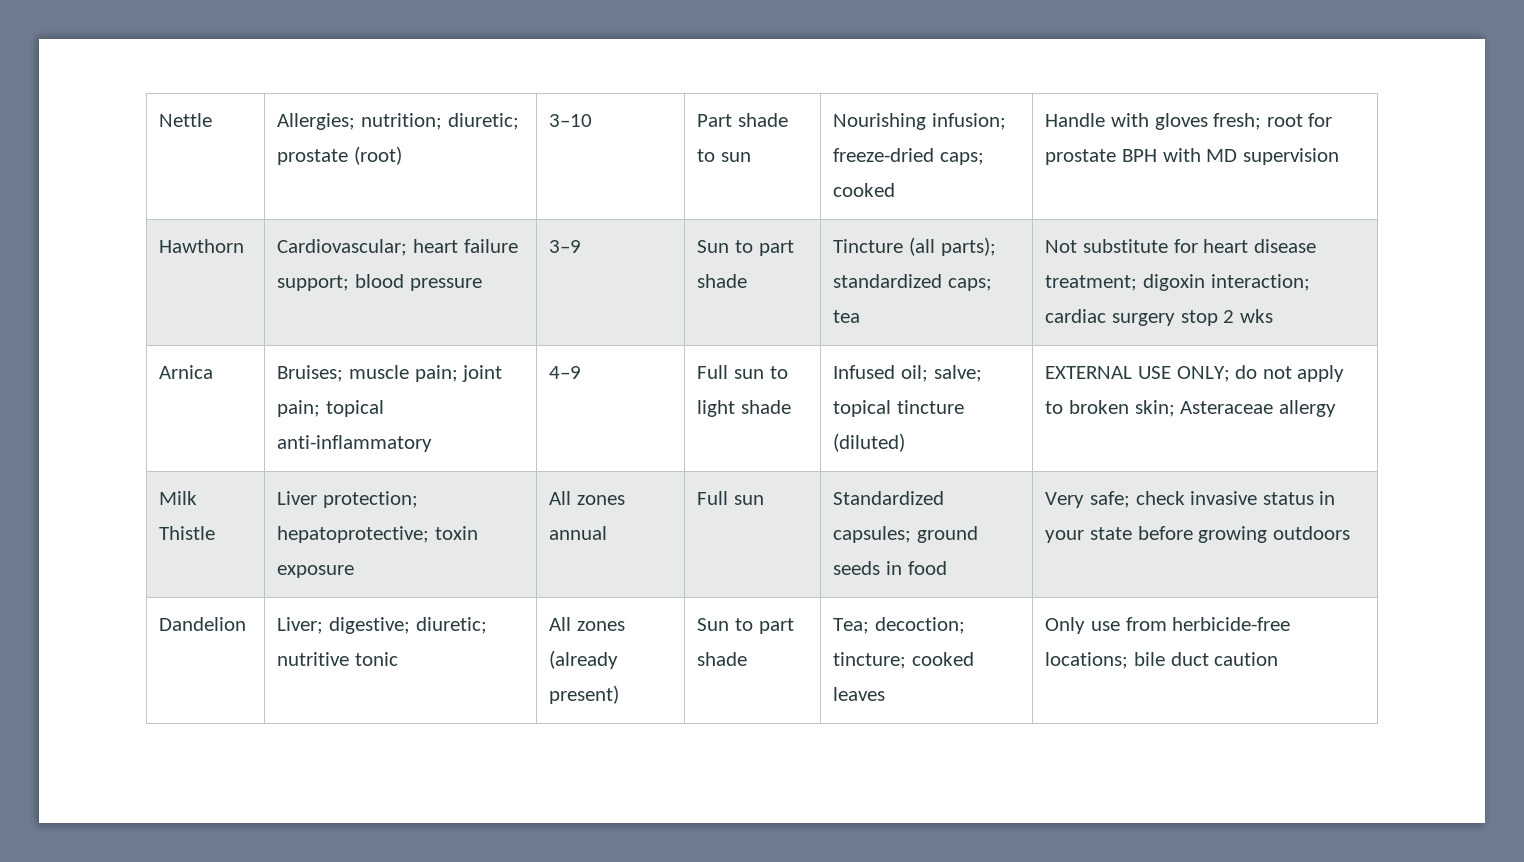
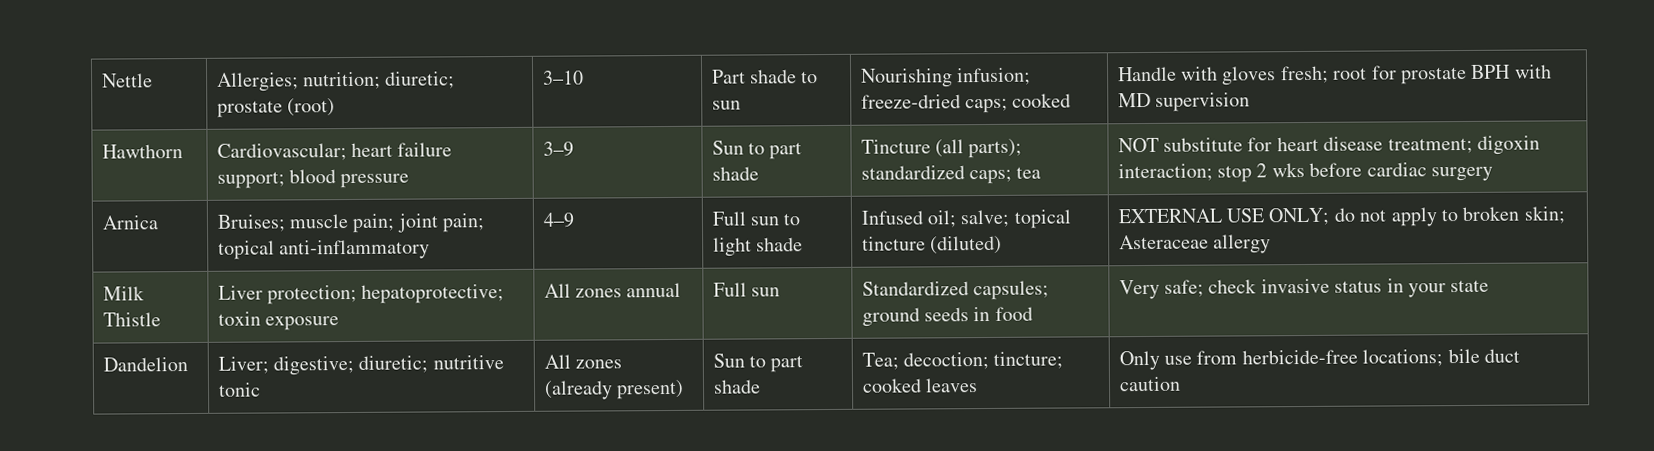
[1045,240,1078,253] Not -> [1117,137,1159,153] NOT
[1045,309,1175,326] cardiac surgery -> (1213, 172) none
(1273, 316) none -> [1309,162,1493,182] before cardiac surgery
[1137,526,1350,543] before growing outdoors -> (1490, 286) none

